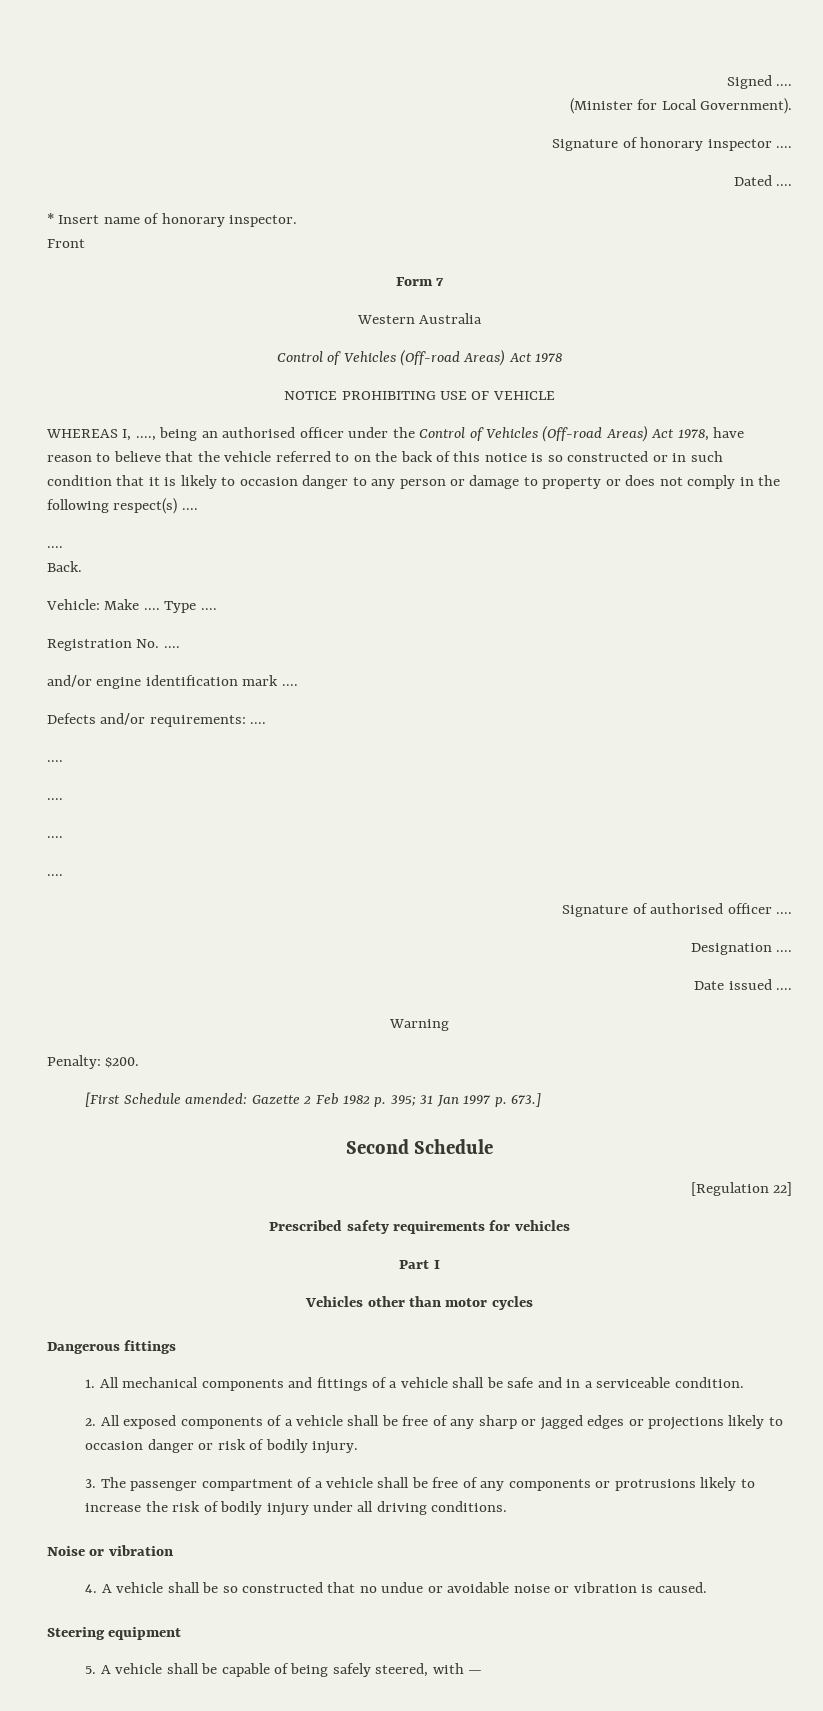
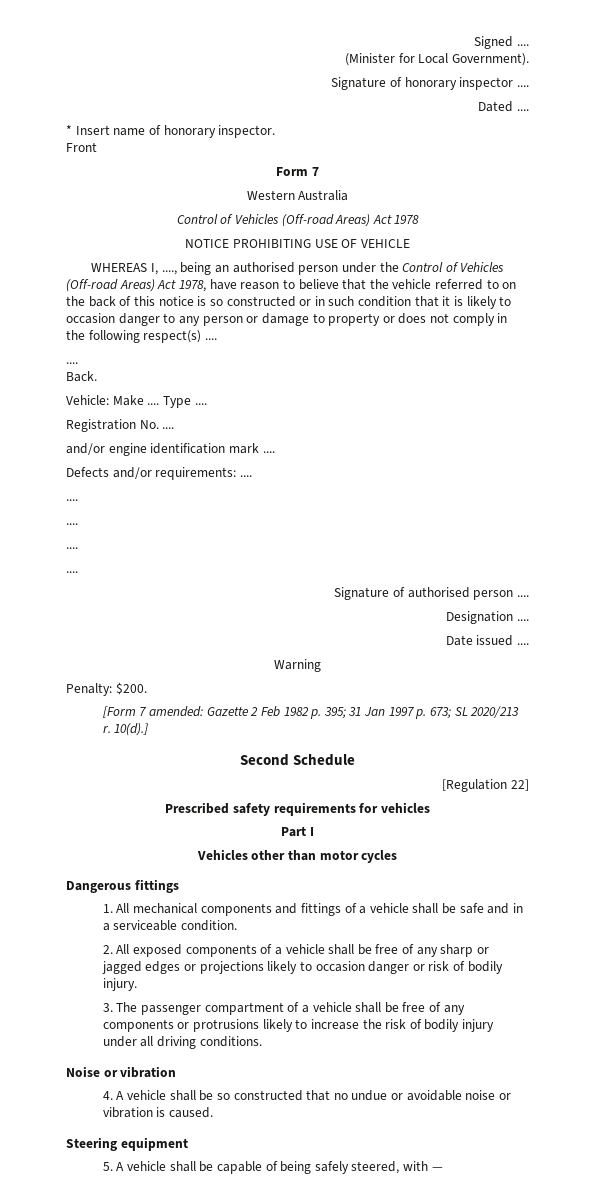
[299,427,344,438] officer -> [298,265,339,275] person
[727,903,772,914] officer -> [473,590,514,600] person
[85,1092,181,1107] [First Schedule -> [102,706,147,718] [Form 7
[511,1093,542,1107] 673.] -> [430,706,520,719] [102,723,149,736] 673; SL 2020/213 r. 10(d).]

